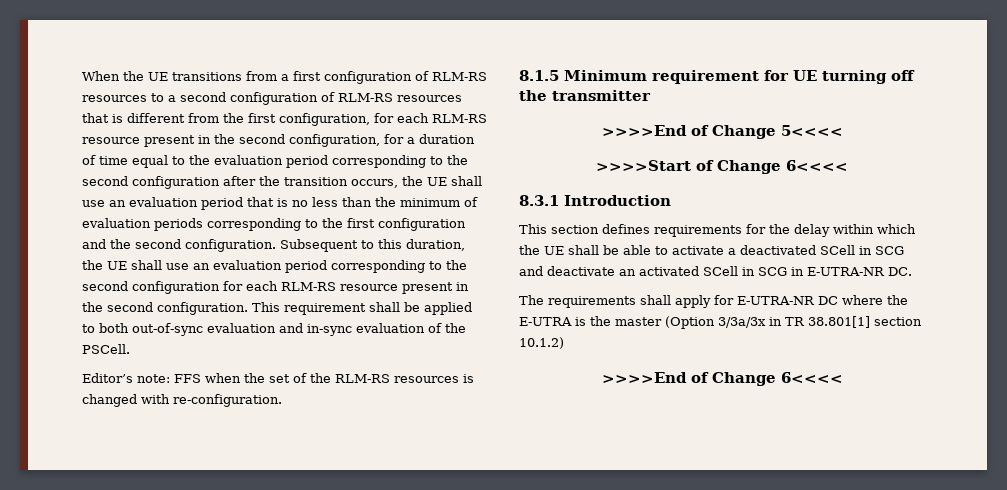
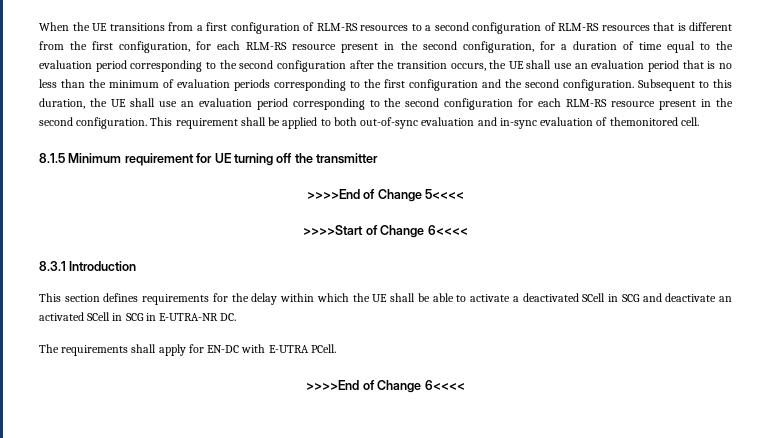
[445,323,466,333] [82,344,130,354] [82,373,474,383] [82,394,282,407] the PSCell. // Editor’s note: FFS when the set of the RLM-RS resources is changed with re-configuration. -> [609,117,699,126] themonitored cell.
[737,295,908,305] [519,316,922,329] [519,337,564,349] E-UTRA-NR DC where the E-UTRA is the master (Option 3/3a/3x in TR 38.801[1] section 10.1.2) -> [207,344,336,353] EN-DC with E-UTRA PCell.

